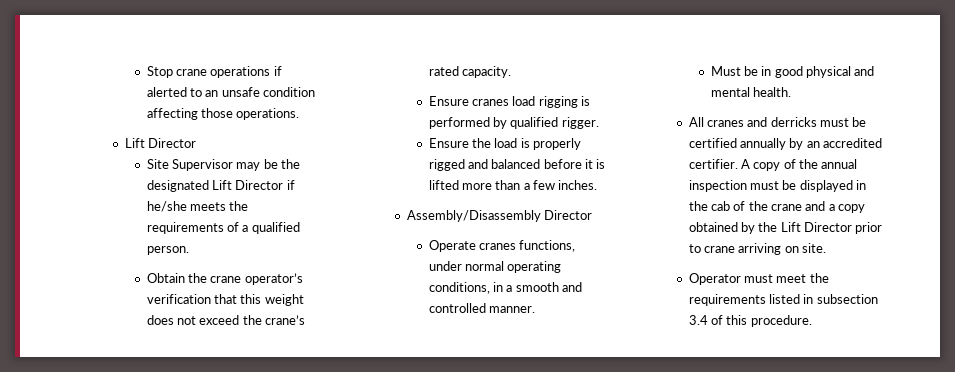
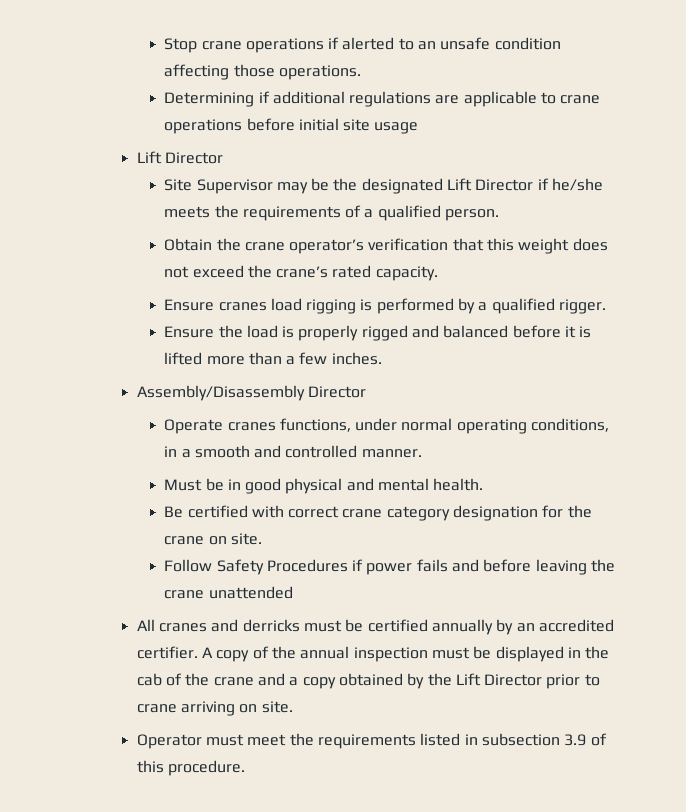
(300, 114) none -> [164,91,601,107] [164,118,419,134] // Determining if additional regulations are applicable to crane operations before initial site usage
(507, 123) none -> [478,302,488,311] a
(791, 92) none -> [164,505,592,521] [164,533,262,545] [164,559,616,575] [164,586,293,599] // Be certified with correct crane category designation for the crane on site. // Follow Safety Procedures if power fails and before leaving the crane unattended
[688,315,708,325] 3.4 -> [564,734,587,746] 3.9

